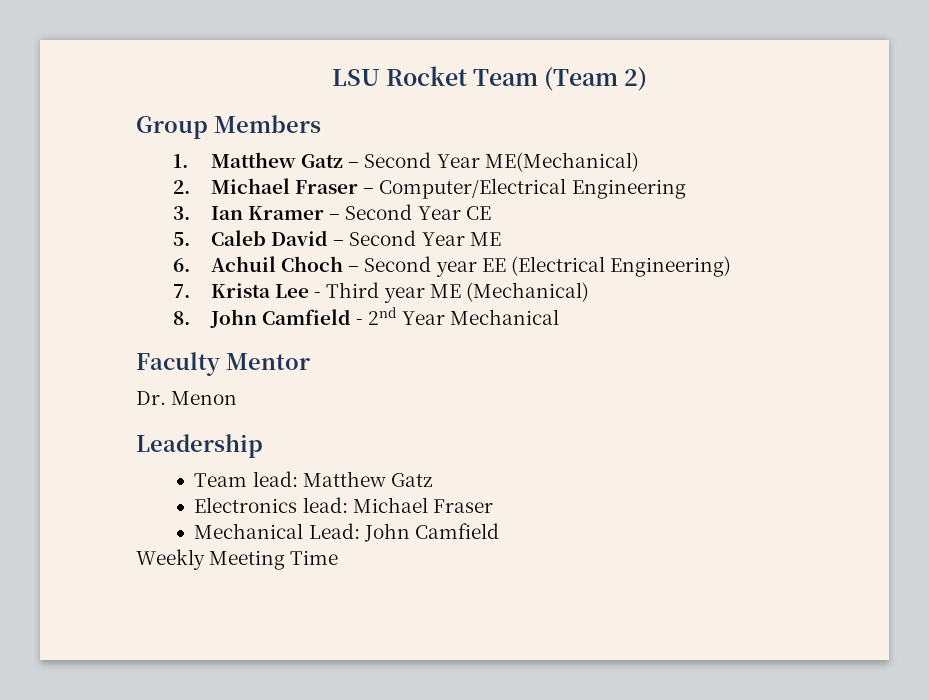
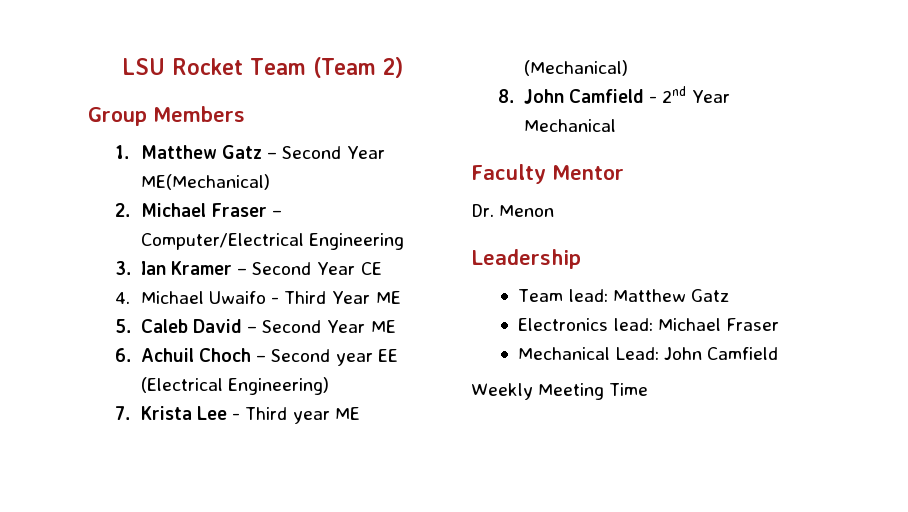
(491, 213) none -> [114,291,401,304] // 4. Michael Uwaifo - Third Year ME

